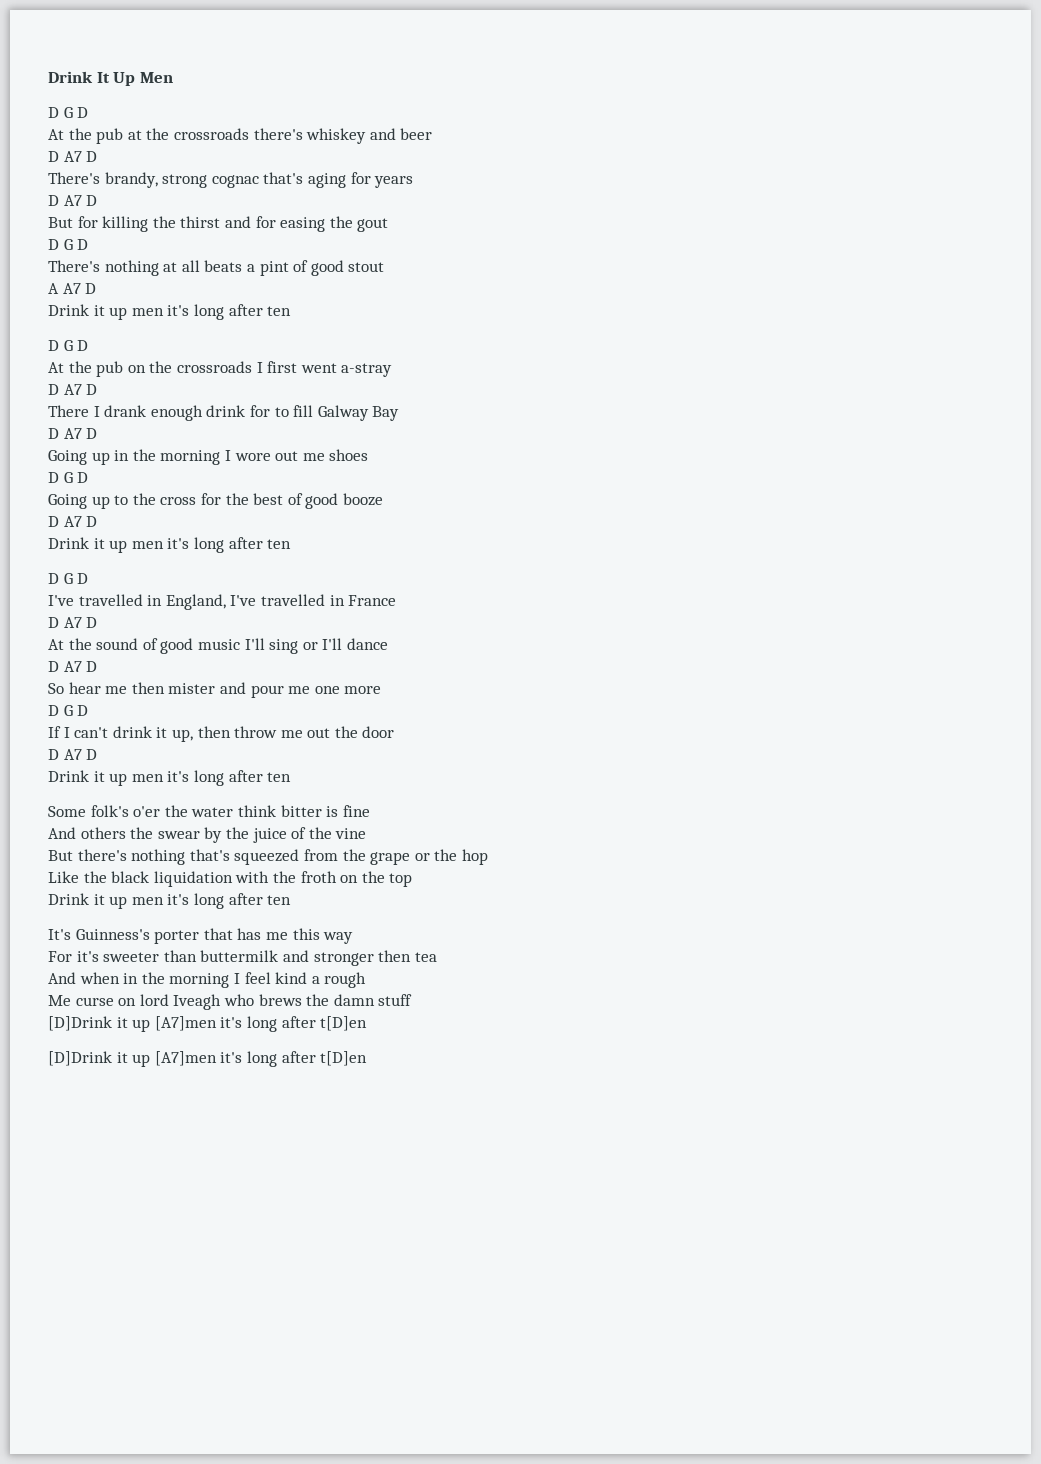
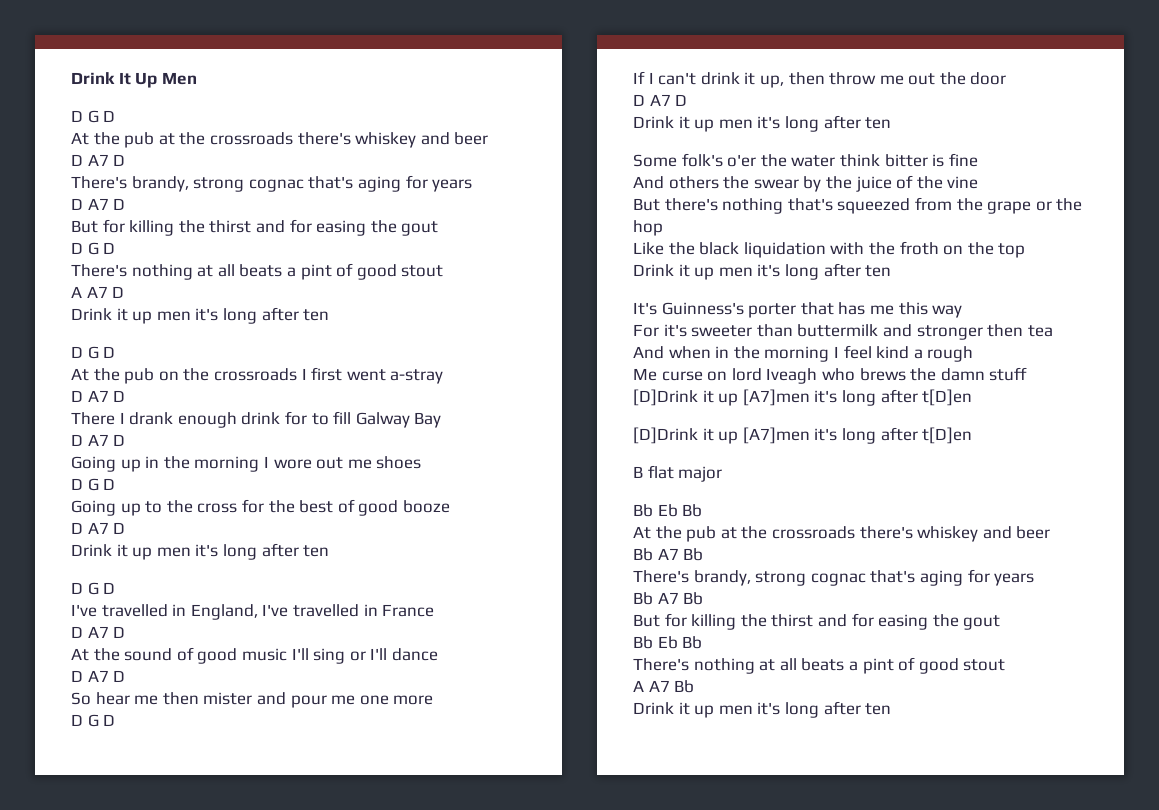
(368, 1058) none -> [633,465,723,482] [633,504,703,517] [633,526,1051,542] [633,548,704,561] [633,569,1035,586] [633,592,704,605] [633,613,1001,630] [633,636,703,649] [633,657,1006,674] [633,680,695,693] [633,701,892,718] // B flat major // Bb Eb Bb // At the pub at the crossroads there's whiskey and beer // Bb A7 Bb // There's brandy, strong cognac that's aging for years // Bb A7 Bb // But for killing the thirst and for easing the gout // Bb Eb Bb // There's nothing at all beats a pint of good stout // A A7 Bb // Drink it up men it's long after ten

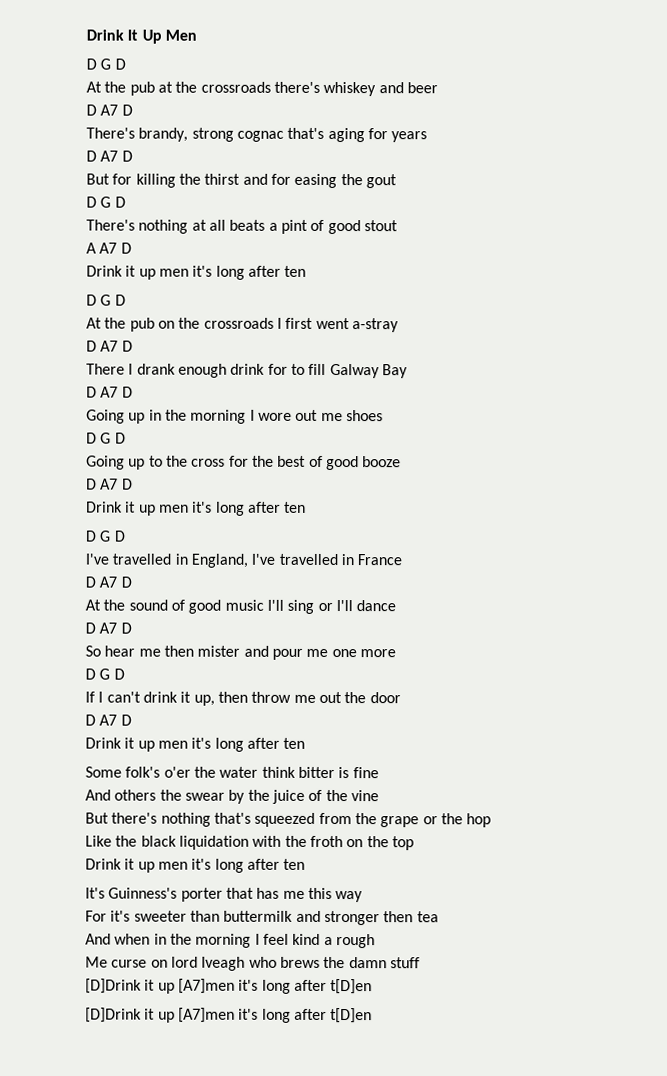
[633,465,723,482] [633,504,703,517] [633,526,1051,542] [633,548,704,561] [633,569,1035,586] [633,592,704,605] [633,613,1001,630] [633,636,703,649] [633,657,1006,674] [633,680,695,693] [633,701,892,718] // B flat major // Bb Eb Bb // At the pub at the crossroads there's whiskey and beer // Bb A7 Bb // There's brandy, strong cognac that's aging for years // Bb A7 Bb // But for killing the thirst and for easing the gout // Bb Eb Bb // There's nothing at all beats a pint of good stout // A A7 Bb // Drink it up men it's long after ten -> (373, 1015) none

